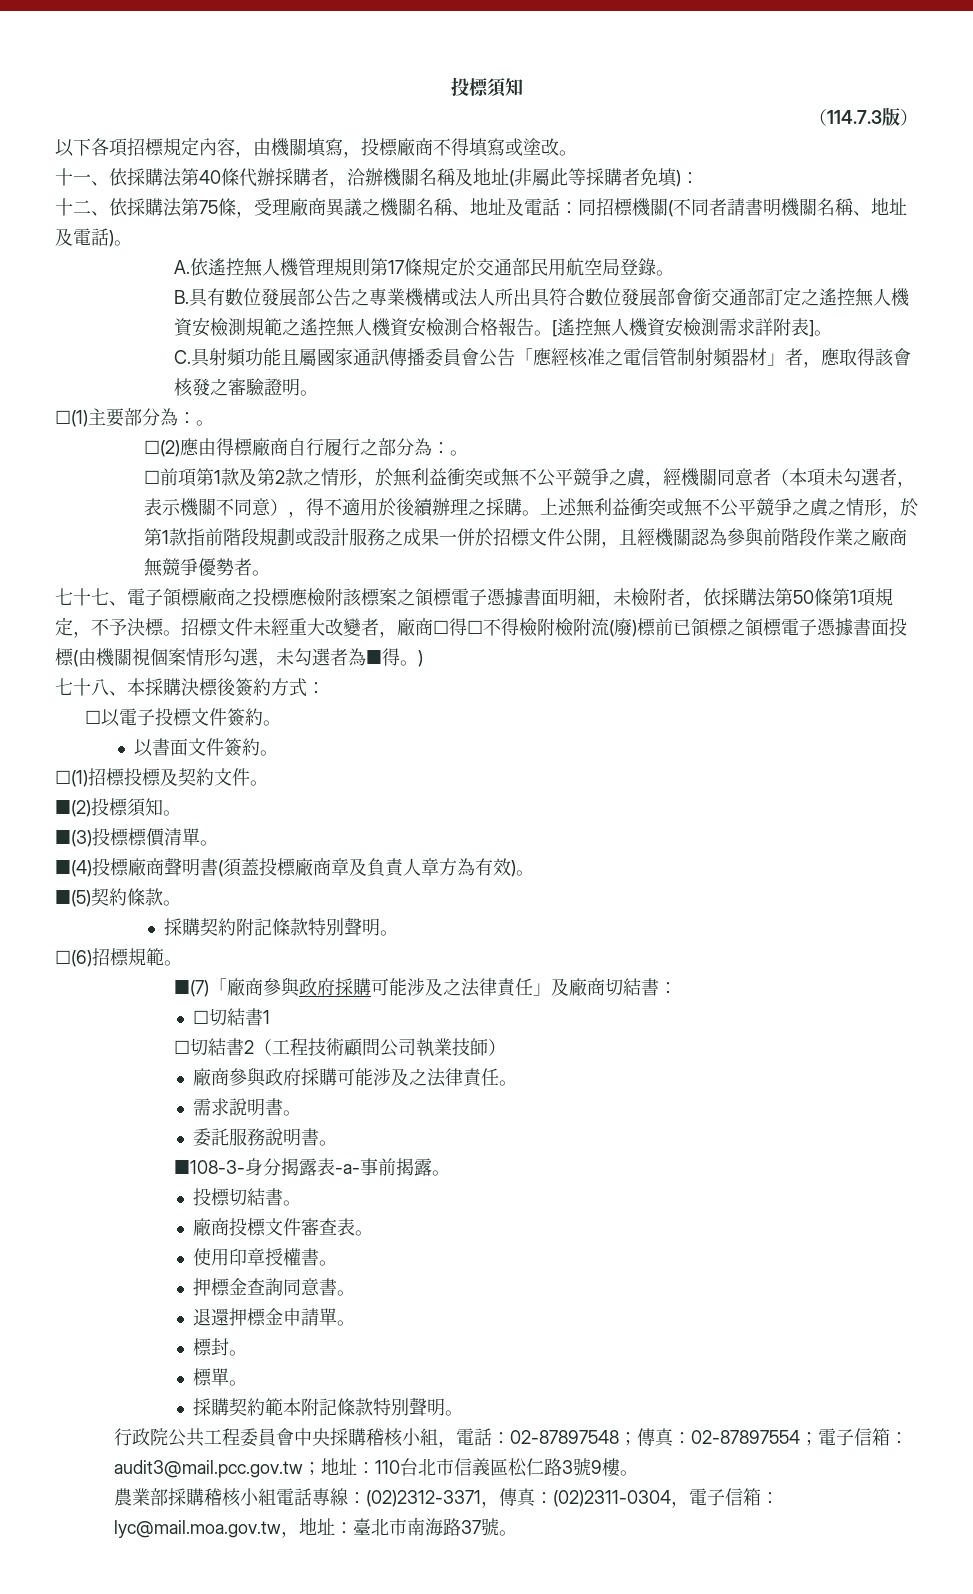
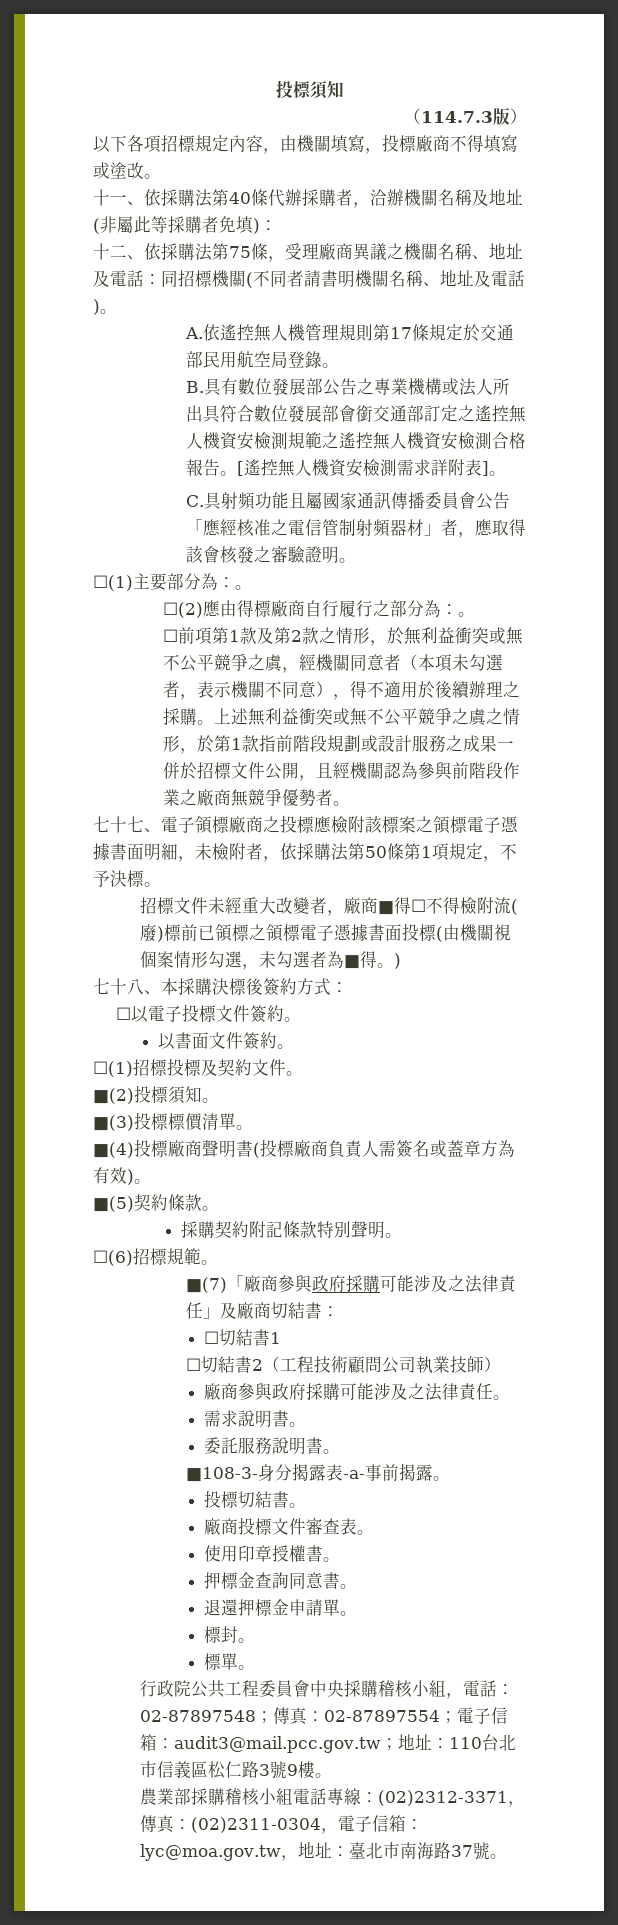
(181, 633) none -> (161, 884) //
[433,620,449,634] ☐ -> [377,901,394,915] ■
[555,618,591,637] 檢附 -> (494, 905) none
[223,858,421,877] 須蓋投標廠商章及負責人 -> [260,1139,464,1158] 投標廠商負責人需簽名或蓋
[193,1397,464,1416] // 採購契約範本附記條款特別聲明。 -> (256, 1667) none
[114,1520,282,1538] lyc@mail.moa.gov.tw -> [139,1844,281,1861] lyc@moa.gov.tw

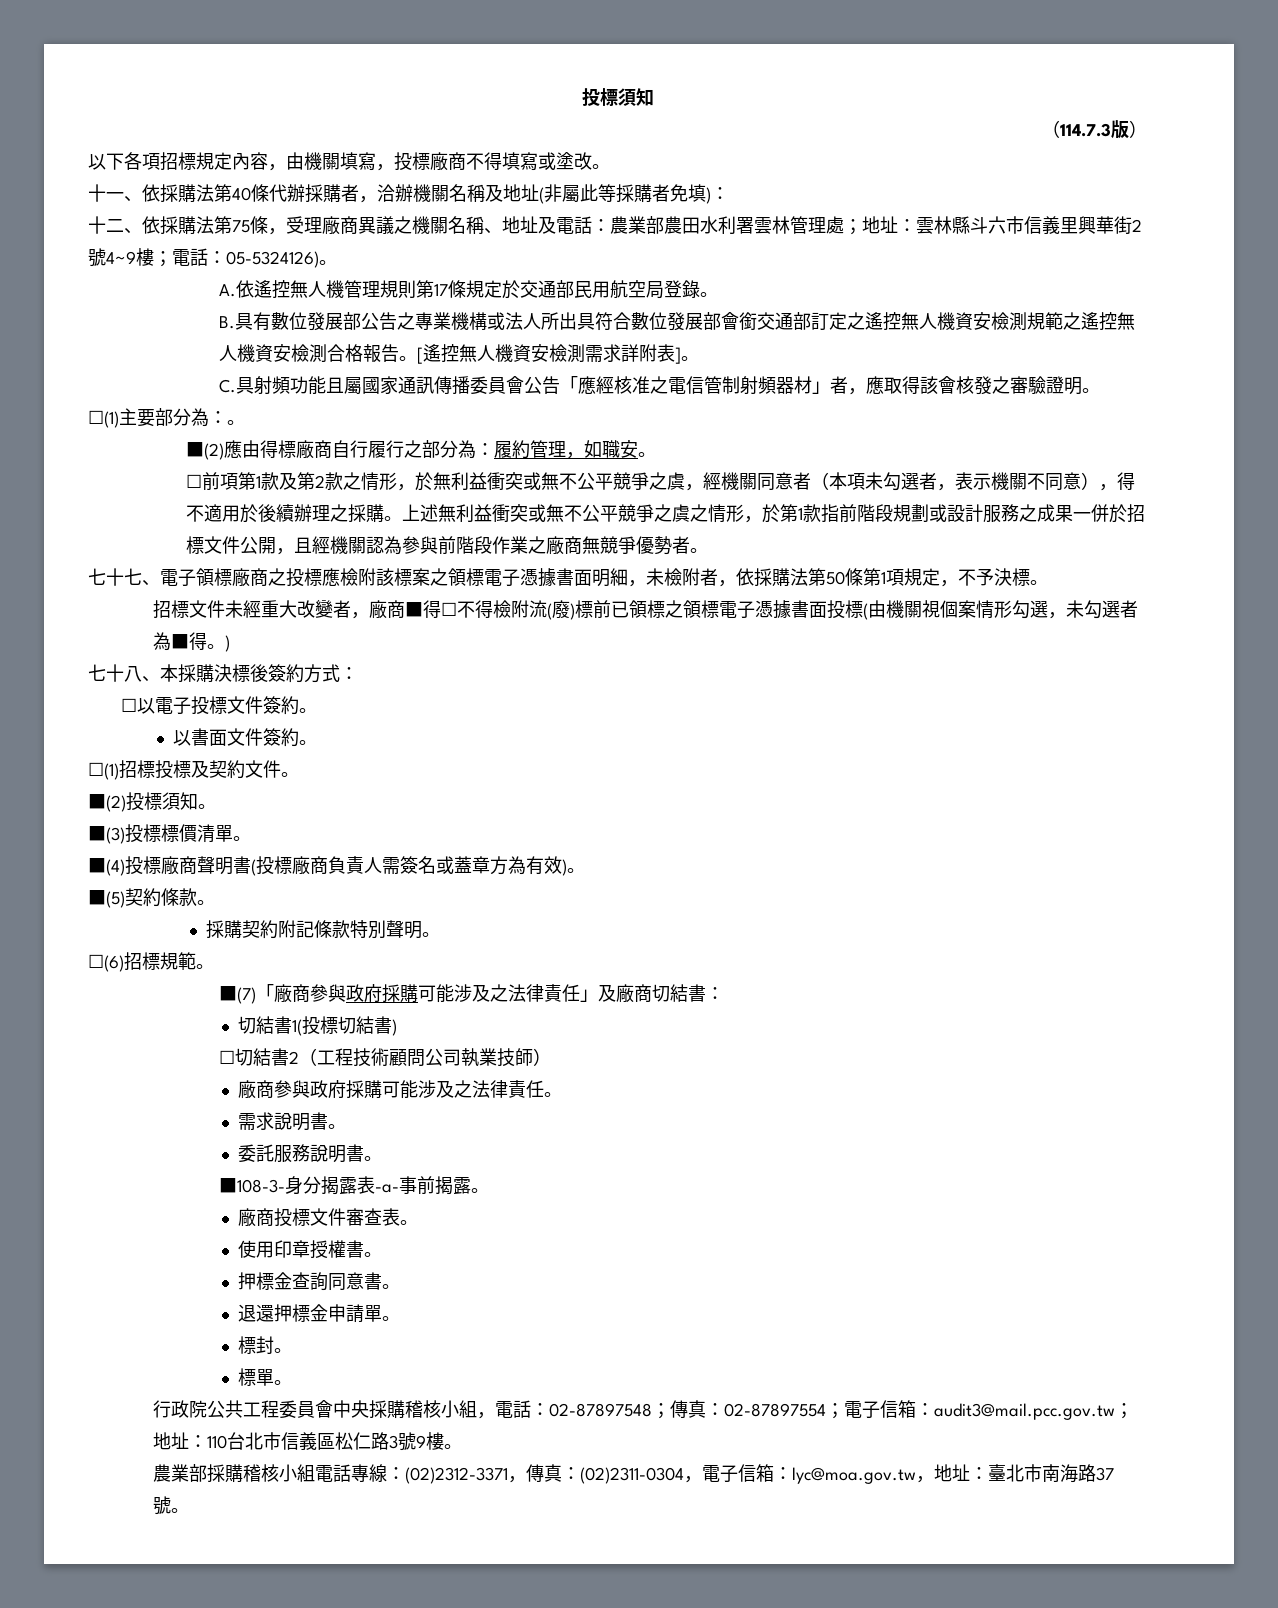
[161,270,525,288] [93,299,100,315] 同招標機關(不同者請書明機關名稱、地址及電話) -> [610,216,1142,235] [88,248,319,268] 農業部農田水利署雲林管理處；地址：雲林縣斗六市信義里興華街2號4~9樓；電話：05-5324126)
[162,602,203,618] ☐(2) -> [185,442,224,460] ■(2)
(458, 609) none -> [493,440,638,459] 履約管理，如職安
[204,1329,282,1346] ☐切結書1 -> [238,1016,398,1036] 切結書1(投標切結書)
[204,1490,307,1508] // 投標切結書。 -> (489, 1190) none

